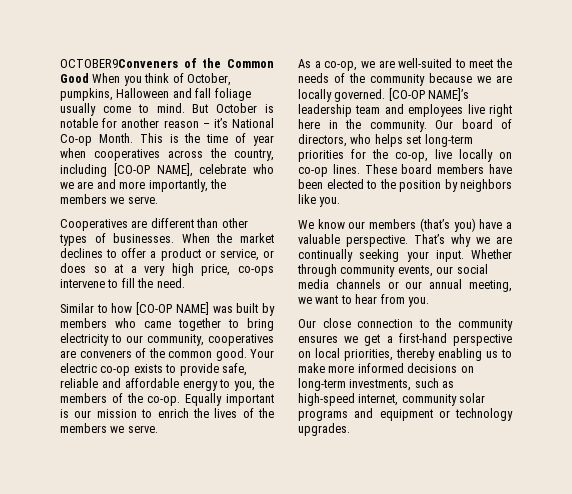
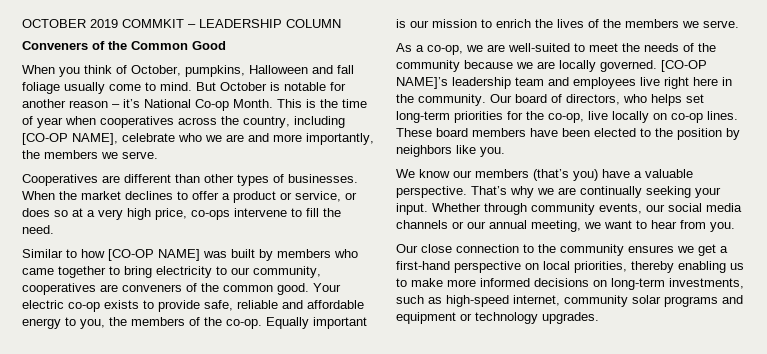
[60,59,178,68] OCTOBER9Conveners -> [22,19,341,28] [22,41,88,50] OCTOBER 2019 COMMKIT – LEADERSHIP COLUMN // Conveners
(89, 78) none -> (226, 45) //

